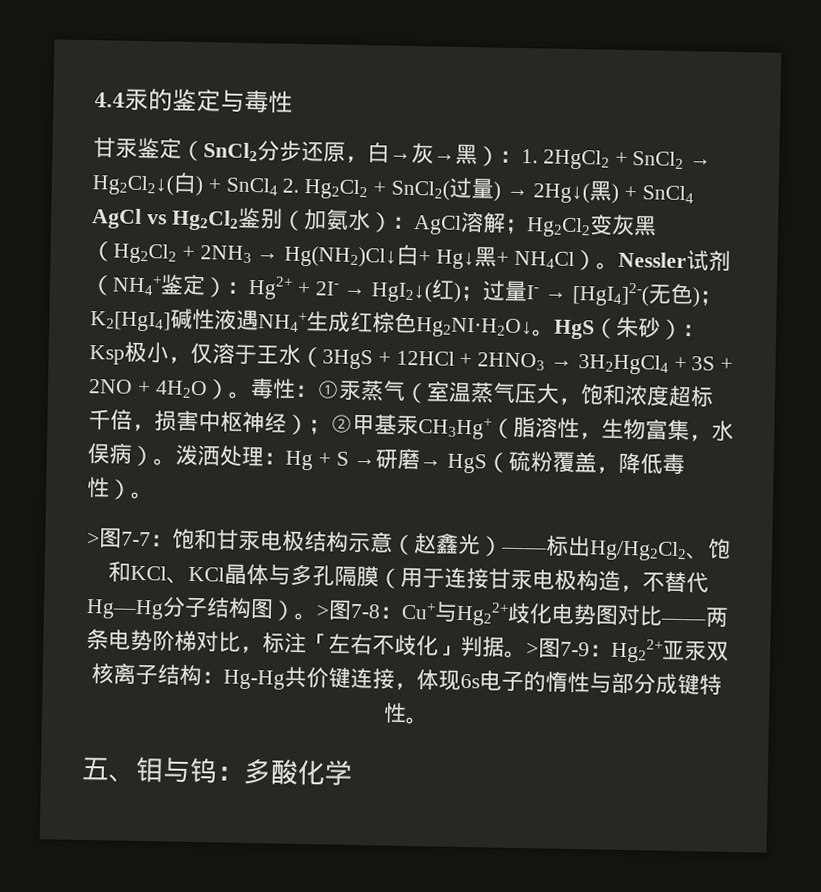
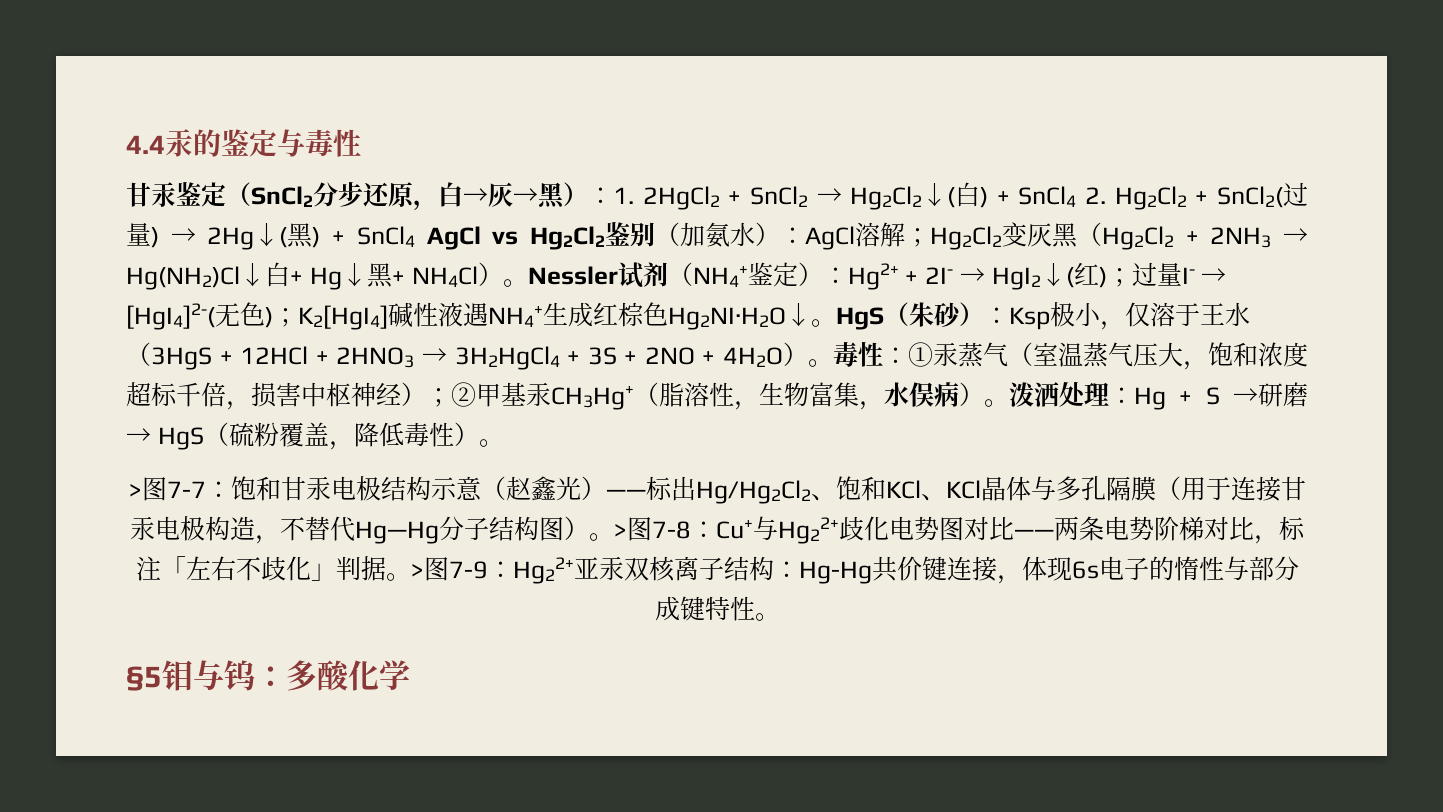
[81,756,136,783] 五、 -> [126,666,162,691] §5

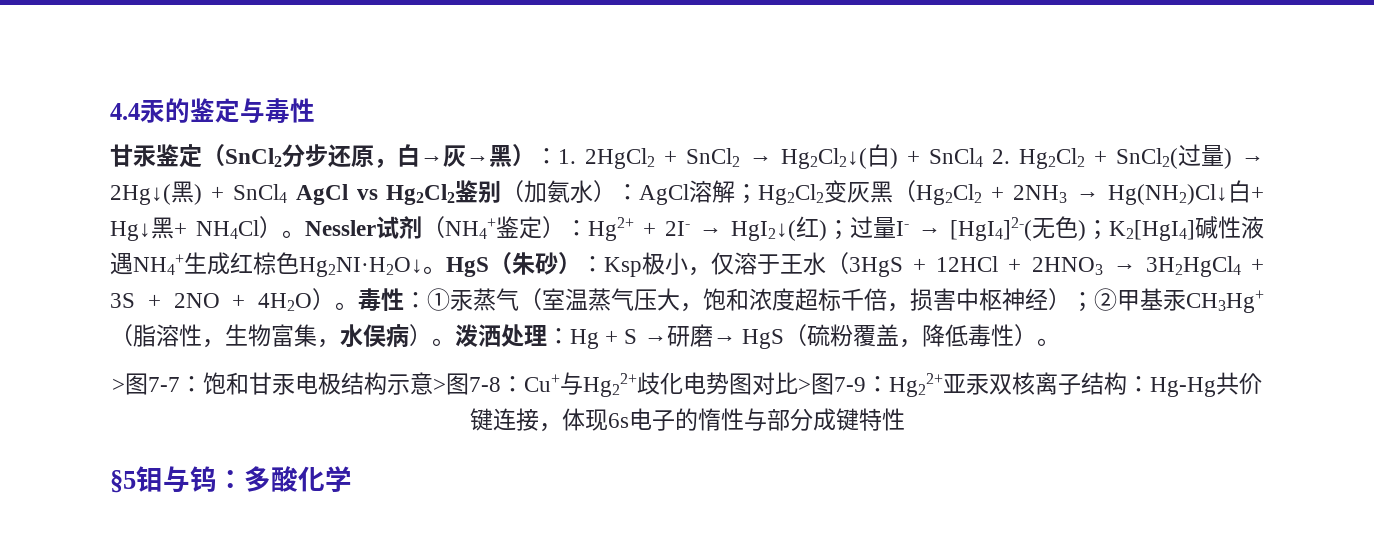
[480,476,1306,504] [130,516,614,544] （赵鑫光）——标出Hg/Hg2Cl2、饱和KCl、KCl晶体与多孔隔膜（用于连接甘汞电极构造，不替代Hg—Hg分子结构图）。 -> (433, 383) none
[1014,516,1305,544] [135,556,411,581] ——两条电势阶梯对比，标注「左右不歧化」判据。 -> (798, 383) none
[754,613,780,621] 。 -> (905, 419) none

